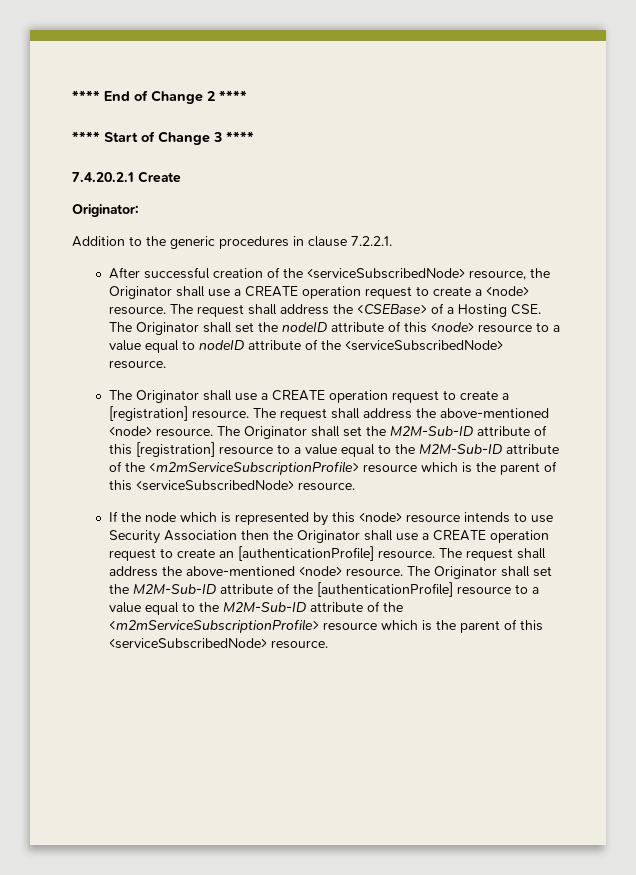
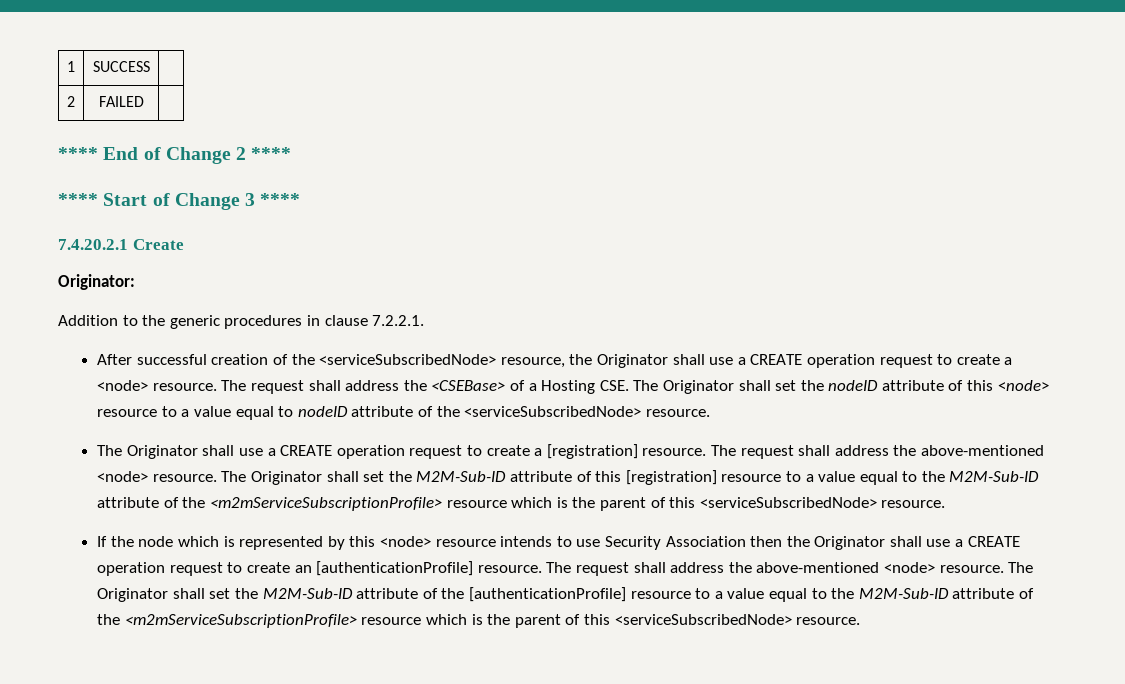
(72, 95) none -> [67,61,75,72] [92,61,150,72] [67,96,75,107] [98,96,144,107] 1 | SUCCESS | // 2 | FAILED | //

